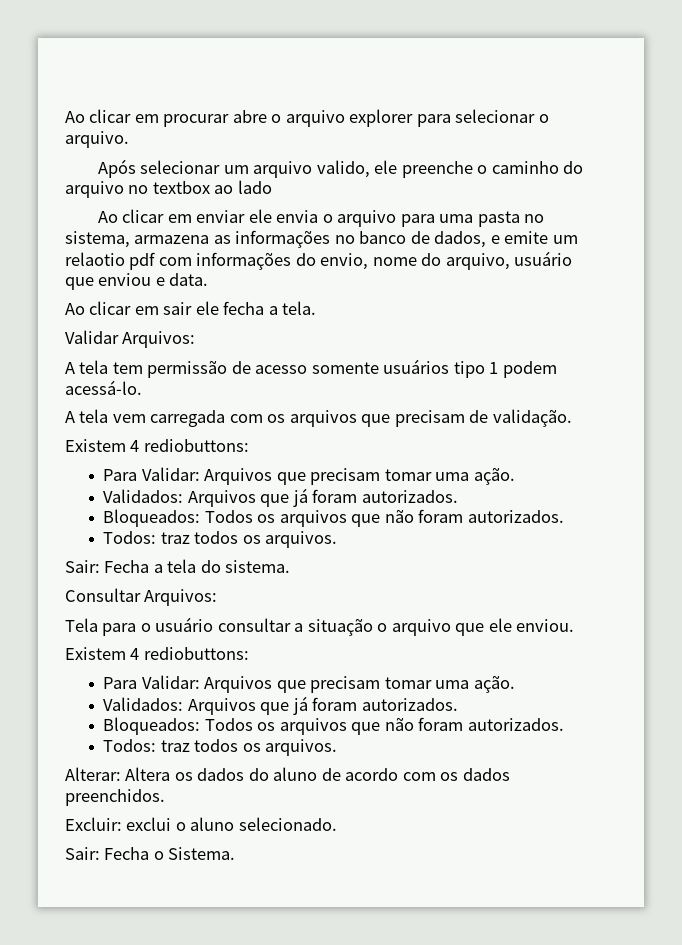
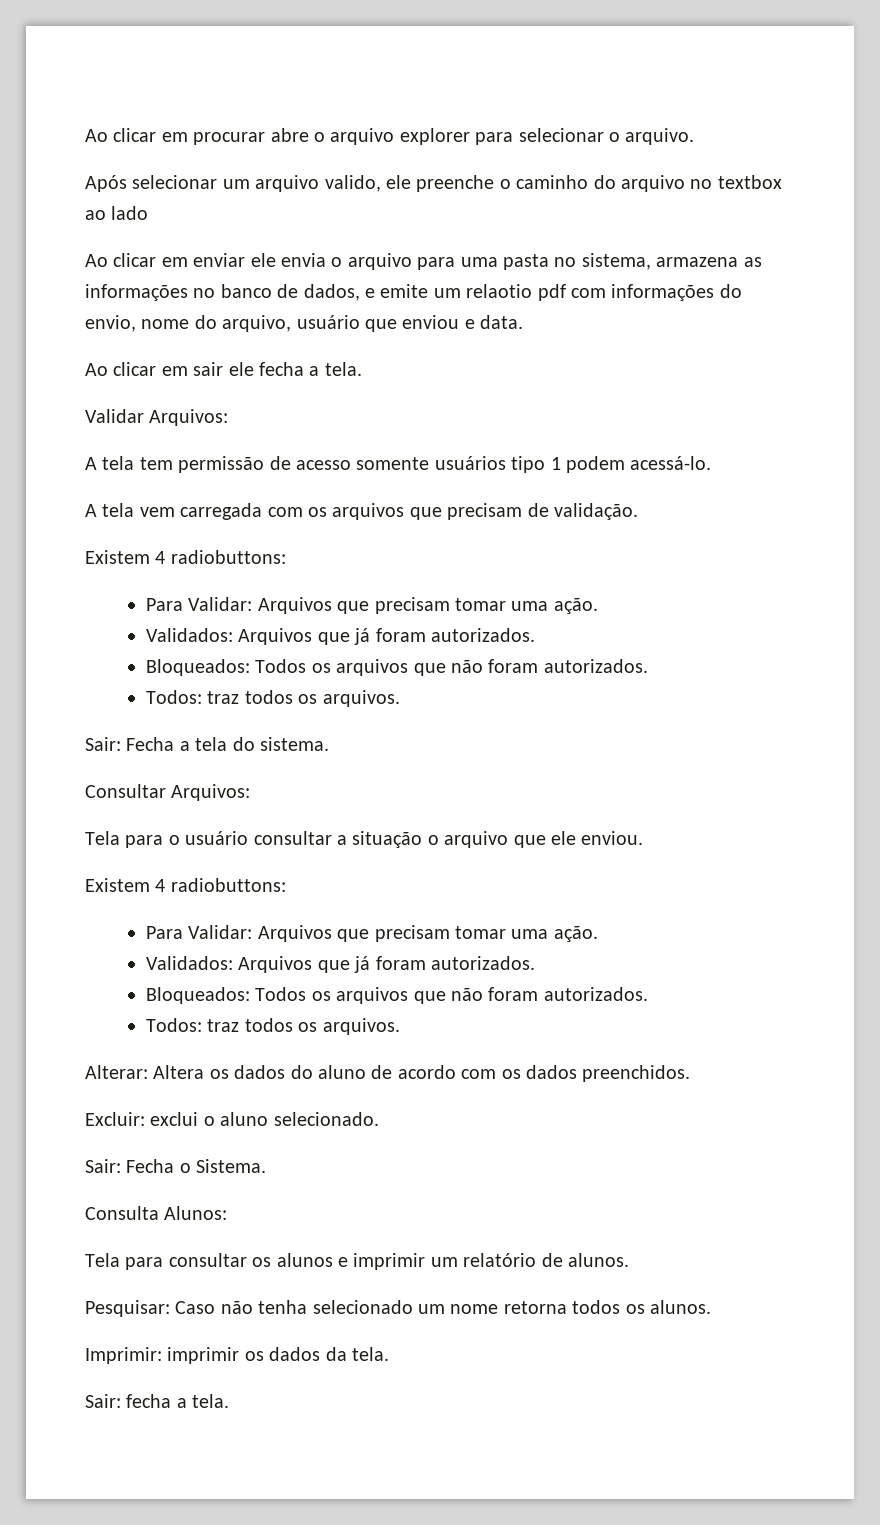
[143,439,249,452] rediobuttons: -> [170,550,286,564] radiobuttons:
[143,647,249,660] rediobuttons: -> [170,878,286,892] radiobuttons:
(236, 853) none -> [85,1206,228,1220] [85,1253,629,1270] [85,1300,711,1317] [85,1347,389,1364] [85,1394,230,1408] // Consulta Alunos: // Tela para consultar os alunos e imprimir um relatório de alunos. // Pesquisar: Caso não tenha selecionado um nome retorna todos os alunos. // Imprimir: imprimir os dados da tela. // Sair: fecha a tela.

